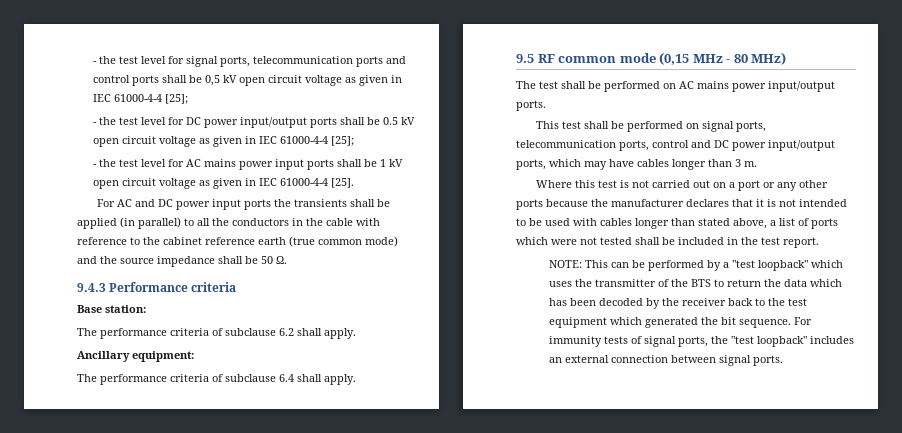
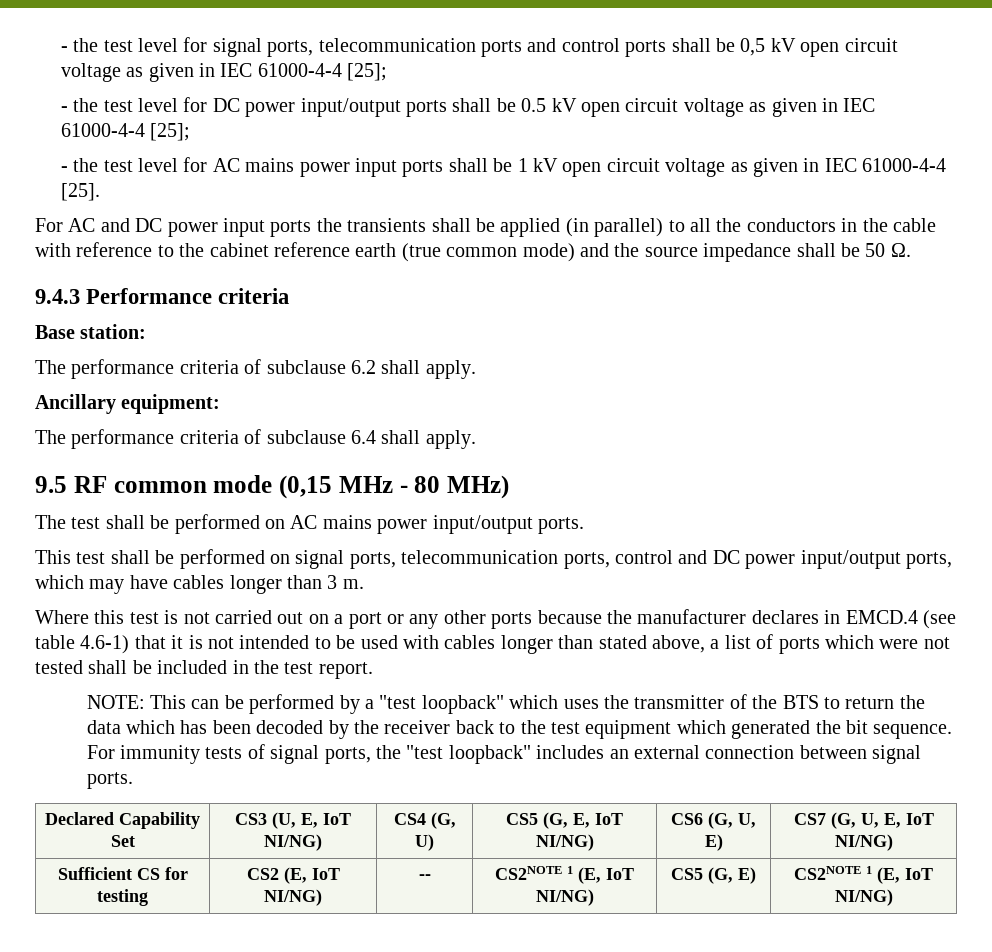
(729, 203) none -> [824,610,956,629] [35,635,130,654] in EMCD.4 (see table 4.6-1)
(783, 360) none -> [45,812,200,829] [110,835,135,847] [235,812,351,829] [264,834,322,851] [393,812,456,829] [415,834,434,851] [506,812,623,829] [535,834,594,851] [671,812,756,829] [704,834,723,851] [793,812,934,829] [834,834,893,851] [57,867,188,880] [97,889,148,906] [246,867,340,884] [264,889,322,906] [418,874,431,880] [495,866,634,884] [535,889,594,906] [671,867,756,884] [794,866,933,884] [834,889,893,906] // Declared Capability Set | CS3 (U, E, IoT NI/NG) | CS4 (G, U) | CS5 (G, E, IoT NI/NG) | CS6 (G, U, E) | CS7 (G, U, E, IoT NI/NG) // Sufficient CS for testing | CS2 (E, IoT NI/NG) | -- | CS2NOTE 1 (E, IoT NI/NG) | CS5 (G, E) | CS2NOTE 1 (E, IoT NI/NG)

